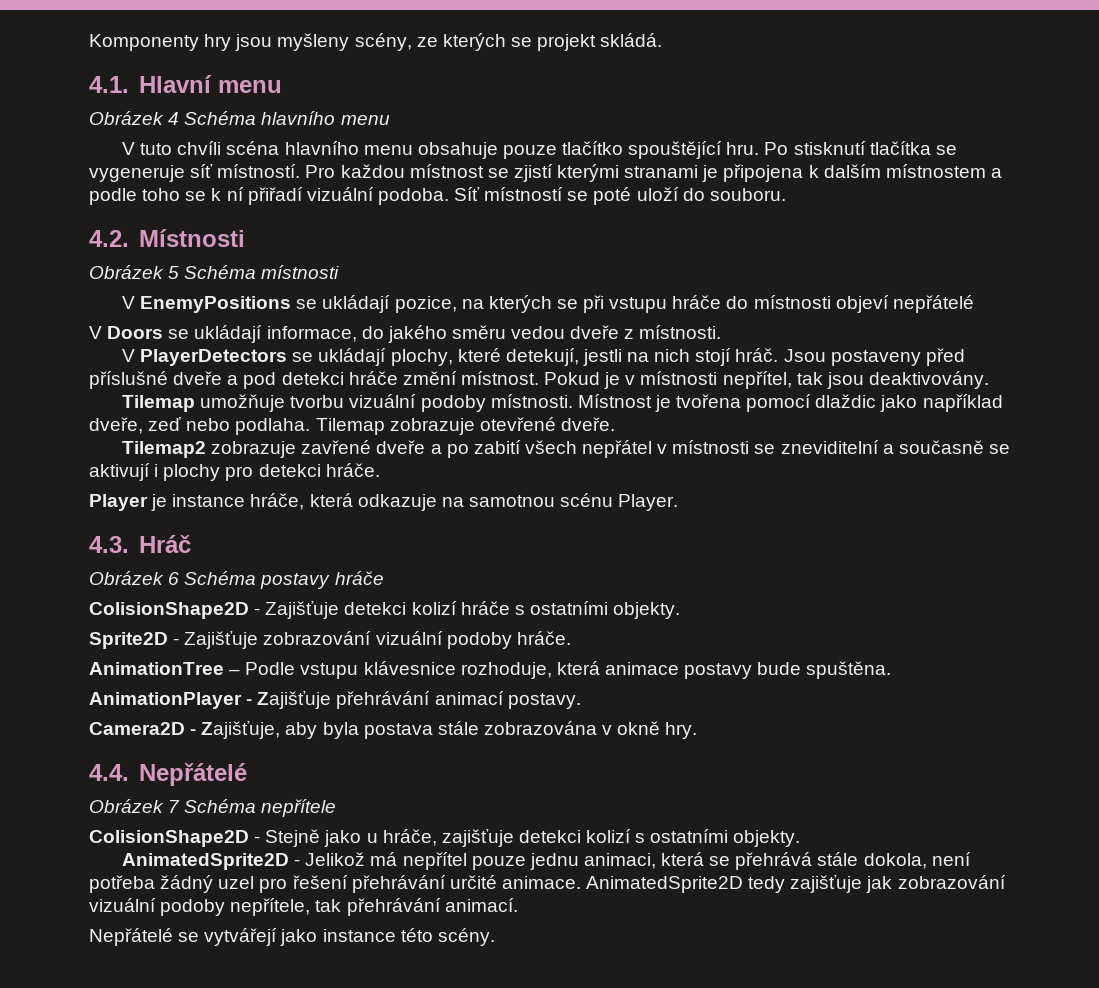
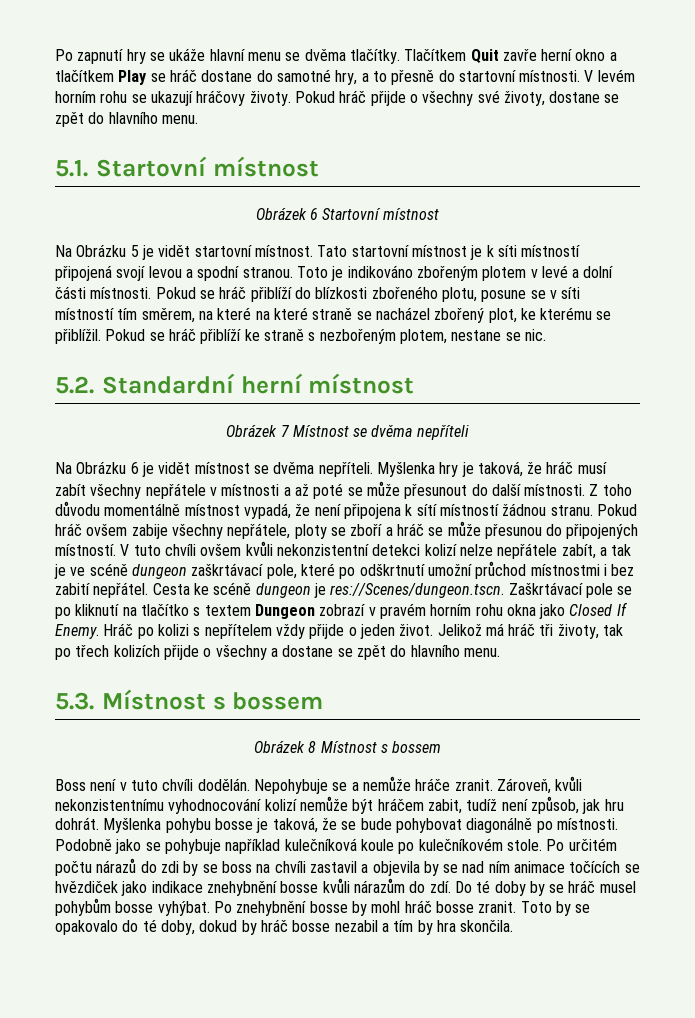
[89,33,663,51] [89,75,282,93] [89,111,390,125] [122,141,957,159] [89,164,1002,182] [89,187,786,205] [89,229,245,247] [89,265,340,279] [122,295,974,313] [89,325,722,343] [122,348,965,366] [89,371,989,389] [122,394,1003,412] [89,417,615,435] [122,440,1010,458] [89,463,380,481] [89,493,679,511] [89,535,191,553] [89,571,384,589] [89,601,681,619] [89,631,571,649] [89,661,892,679] [89,691,581,709] [89,721,698,739] [89,763,247,786] [89,799,337,817] [89,829,801,847] [122,852,971,870] [89,875,1006,893] [89,898,518,916] [89,928,495,946] Komponenty hry jsou myšleny scény, ze kterých se projekt skládá. // 4.1. Hlavní menu // Obrázek 4 Schéma hlavního menu // V tuto chvíli scéna hlavního menu obsahuje pouze tlačítko spouštějící hru. Po stisknutí tlačítka se vygeneruje síť místností. Pro každou místnost se zjistí kterými stranami je připojena k dalším místnostem a podle toho se k ní přiřadí vizuální podoba. Síť místností se poté uloží do souboru. // 4.2. Místnosti // Obrázek 5 Schéma místnosti // V EnemyPositions se ukládají pozice, na kterých se při vstupu hráče do místnosti objeví nepřátelé // V Doors se ukládají informace, do jakého směru vedou dveře z místnosti. // V PlayerDetectors se ukládají plochy, které detekují, jestli na nich stojí hráč. Jsou postaveny před příslušné dveře a pod detekci hráče změní místnost. Pokud je v místnosti nepřítel, tak jsou deaktivovány. // Tilemap umožňuje tvorbu vizuální podoby místnosti. Místnost je tvořena pomocí dlaždic jako například dveře, zeď nebo podlaha. Tilemap zobrazuje otevřené dveře. // Tilemap2 zobrazuje zavřené dveře a po zabití všech nepřátel v místnosti se zneviditelní a současně se aktivují i plochy pro detekci hráče. // Player je instance hráče, která odkazuje na samotnou scénu Player. // 4.3. Hráč // Obrázek 6 Schéma postavy hráče // ColisionShape2D - Zajišťuje detekci kolizí hráče s ostatními objekty. // Sprite2D - Zajišťuje zobrazování vizuální podoby hráče. // AnimationTree – Podle vstupu klávesnice rozhoduje, která animace postavy bude spuštěna. // AnimationPlayer - Zajišťuje přehrávání animací postavy. // Camera2D - Zajišťuje, aby byla postava stále zobrazována v okně hry. // 4.4. Nepřátelé // Obrázek 7 Schéma nepřítele // ColisionShape2D - Stejně jako u hráče, zajišťuje detekci kolizí s ostatními objekty. // AnimatedSprite2D - Jelikož má nepřítel pouze jednu animaci, která se přehrává stále dokola, není potřeba žádný uzel pro řešení přehrávání určité animace. AnimatedSprite2D tedy zajišťuje jak zobrazování vizuální podoby nepřítele, tak přehrávání animací. // Nepřátelé se vytvářejí jako instance této scény. -> [55,48,617,64] [55,69,635,85] [55,90,620,106] [55,112,198,127] [55,156,319,177] [255,207,440,220] [55,244,581,260] [55,265,614,281] [55,286,581,302] [55,307,612,323] [55,328,546,344] [55,373,415,394] [226,424,469,440] [55,461,607,477] [55,481,632,499] [55,501,637,519] [55,521,639,539] [55,541,632,559] [54,561,635,579] [55,582,633,598] [55,602,628,619] [55,623,624,639] [55,645,500,660] [55,689,324,710] [253,740,442,753] [55,776,583,794] [55,796,624,814] [55,817,618,833] [55,838,617,854] [55,858,640,876] [55,878,636,896] [55,898,591,916] [55,919,514,935] Po zapnutí hry se ukáže hlavní menu se dvěma tlačítky. Tlačítkem Quit zavře herní okno a tlačítkem Play se hráč dostane do samotné hry, a to přesně do startovní místnosti. V levém horním rohu se ukazují hráčovy životy. Pokud hráč přijde o všechny své životy, dostane se zpět do hlavního menu. // 5.1. Startovní místnost // Obrázek 6 Startovní místnost // Na Obrázku 5 je vidět startovní místnost. Tato startovní místnost je k síti místností připojená svojí levou a spodní stranou. Toto je indikováno zbořeným plotem v levé a dolní části místnosti. Pokud se hráč přiblíží do blízkosti zbořeného plotu, posune se v síti místností tím směrem, na které na které straně se nacházel zbořený plot, ke kterému se přiblížil. Pokud se hráč přiblíží ke straně s nezbořeným plotem, nestane se nic. // 5.2. Standardní herní místnost // Obrázek 7 Místnost se dvěma nepříteli // Na Obrázku 6 je vidět místnost se dvěma nepříteli. Myšlenka hry je taková, že hráč musí zabít všechny nepřátele v místnosti a až poté se může přesunout do další místnosti. Z toho důvodu momentálně místnost vypadá, že není připojena k sítí místností žádnou stranu. Pokud hráč ovšem zabije všechny nepřátele, ploty se zboří a hráč se může přesunou do připojených místností. V tuto chvíli ovšem kvůli nekonzistentní detekci kolizí nelze nepřátele zabít, a tak je ve scéně dungeon zaškrtávací pole, které po odškrtnutí umožní průchod místnostmi i bez zabití nepřátel. Cesta ke scéně dungeon je res://Scenes/dungeon.tscn. Zaškrtávací pole se po kliknutí na tlačítko s textem Dungeon zobrazí v pravém horním rohu okna jako Closed If Enemy. Hráč po kolizi s nepřítelem vždy přijde o jeden život. Jelikož má hráč tři životy, tak po třech kolizích přijde o všechny a dostane se zpět do hlavního menu. // 5.3. Místnost s bossem // Obrázek 8 Místnost s bossem // Boss není v tuto chvíli dodělán. Nepohybuje se a nemůže hráče zranit. Zároveň, kvůli nekonzistentnímu vyhodnocování kolizí nemůže být hráčem zabit, tudíž není způsob, jak hru dohrát. Myšlenka pohybu bosse je taková, že se bude pohybovat diagonálně po místnosti. Podobně jako se pohybuje například kulečníková koule po kulečníkovém stole. Po určitém počtu nárazů do zdi by se boss na chvíli zastavil a objevila by se nad ním animace točících se hvězdiček jako indikace znehybnění bosse kvůli nárazům do zdí. Do té doby by se hráč musel pohybům bosse vyhýbat. Po znehybnění bosse by mohl hráč bosse zranit. Toto by se opakovalo do té doby, dokud by hráč bosse nezabil a tím by hra skončila.

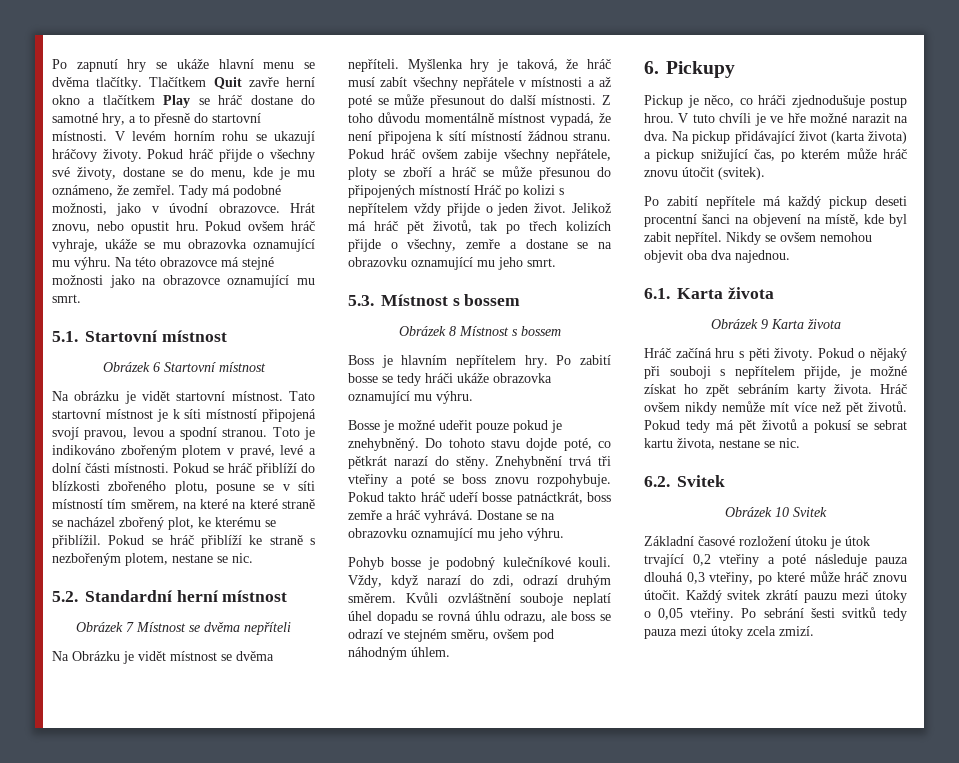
[55,112,198,127] zpět do hlavního menu. -> [190,167,315,180] [52,185,281,198] [52,203,315,216] [52,221,315,234] [52,239,315,252] [52,257,274,270] [52,275,315,288] [52,294,81,303] do menu, kde je mu oznámeno, že zemřel. Tady má podobné možnosti, jako v úvodní obrazovce. Hrát znovu, nebo opustit hru. Pokud ovšem hráč vyhraje, ukáže se mu obrazovka oznamující mu výhru. Na této obrazovce má stejné možnosti jako na obrazovce oznamující mu smrt.
[76,244,139,257] Obrázku 5 -> [74,391,120,401] obrázku
(146, 273) none -> [84,430,128,440] pravou,
(538, 273) none -> [239,445,275,458] pravé,
[130,462,139,474] 6 -> (120, 656) none
[55,541,632,559] [54,561,635,579] [55,582,633,598] [55,602,628,619] [55,624,99,639] místností. V tuto chvíli ovšem kvůli nekonzistentní detekci kolizí nelze nepřátele zabít, a tak je ve scéně dungeon zaškrtávací pole, které po odškrtnutí umožní průchod místnostmi i bez zabití nepřátel. Cesta ke scéně dungeon je res://Scenes/dungeon.tscn. Zaškrtávací pole se po kliknutí na tlačítko s textem Dungeon zobrazí v pravém horním rohu okna jako Closed If Enemy. -> [419,185,470,195] místností
[539,624,599,639] tři životy, -> [406,220,472,234] pět životů,
[215,645,267,660] všechny -> [407,239,501,252] všechny, zemře
[356,645,500,660] zpět do hlavního menu. -> [598,242,612,249] [348,257,556,270] na obrazovku oznamující mu jeho smrt.
[90,776,583,794] [55,796,624,814] [55,817,618,833] [55,838,617,854] [55,858,640,876] [55,878,636,896] [55,898,591,916] [55,919,514,935] není v tuto chvíli dodělán. Nepohybuje se a nemůže hráče zranit. Zároveň, kvůli nekonzistentnímu vyhodnocování kolizí nemůže být hráčem zabit, tudíž není způsob, jak hru dohrát. Myšlenka pohybu bosse je taková, že se bude pohybovat diagonálně po místnosti. Podobně jako se pohybuje například kulečníková koule po kulečníkovém stole. Po určitém počtu nárazů do zdi by se boss na chvíli zastavil a objevila by se nad ním animace točících se hvězdiček jako indikace znehybnění bosse kvůli nárazům do zdí. Do té doby by se hráč musel pohybům bosse vyhýbat. Po znehybnění bosse by mohl hráč bosse zranit. Toto by se opakovalo do té doby, dokud by hráč bosse nezabil a tím by hra skončila. -> [381,355,611,368] [348,373,552,386] [348,391,473,404] [348,420,562,433] [348,438,611,451] [348,456,611,469] [348,474,611,487] [348,492,611,505] [348,510,555,523] [348,528,564,541] [348,557,611,570] [348,575,611,588] [348,592,611,606] [348,611,611,624] [348,629,554,642] [348,647,450,660] [644,61,735,78] [644,95,907,108] [644,113,908,126] [644,131,907,144] [644,148,907,162] [644,167,765,180] [644,196,907,209] [644,214,907,227] [644,232,872,245] [644,250,790,263] [644,287,774,299] [710,319,841,329] [644,348,907,361] [644,366,907,379] [644,384,907,397] [644,401,907,415] [644,419,907,433] [644,438,800,450] [644,475,725,487] [725,507,827,517] [644,536,870,549] [644,554,908,567] [644,571,907,585] [644,590,907,603] [644,607,907,621] [644,626,814,639] je hlavním nepřítelem hry. Po zabití bosse se tedy hráči ukáže obrazovka oznamující mu výhru. // Bosse je možné udeřit pouze pokud je znehybněný. Do tohoto stavu dojde poté, co pětkrát narazí do stěny. Znehybnění trvá tři vteřiny a poté se boss znovu rozpohybuje. Pokud takto hráč udeří bosse patnáctkrát, boss zemře a hráč vyhrává. Dostane se na obrazovku oznamující mu jeho výhru. // Pohyb bosse je podobný kulečníkové kouli. Vždy, když narazí do zdi, odrazí druhým směrem. Kvůli ozvláštnění souboje neplatí úhel dopadu se rovná úhlu odrazu, ale boss se odrazí ve stejném směru, ovšem pod náhodným úhlem. // 6. Pickupy // Pickup je něco, co hráči zjednodušuje postup hrou. V tuto chvíli je ve hře možné narazit na dva. Na pickup přidávající život (karta života) a pickup snižující čas, po kterém může hráč znovu útočit (svitek). // Po zabití nepřítele má každý pickup deseti procentní šanci na objevení na místě, kde byl zabit nepřítel. Nikdy se ovšem nemohou objevit oba dva najednou. // 6.1. Karta života // Obrázek 9 Karta života // Hráč začíná hru s pěti životy. Pokud o nějaký při souboji s nepřítelem přijde, je možné získat ho zpět sebráním karty života. Hráč ovšem nikdy nemůže mít více než pět životů. Pokud tedy má pět životů a pokusí se sebrat kartu života, nestane se nic. // 6.2. Svitek // Obrázek 10 Svitek // Základní časové rozložení útoku je útok trvající 0,2 vteřiny a poté následuje pauza dlouhá 0,3 vteřiny, po které může hráč znovu útočit. Každý svitek zkrátí pauzu mezi útoky o 0,05 vteřiny. Po sebrání šesti svitků tedy pauza mezi útoky zcela zmizí.

